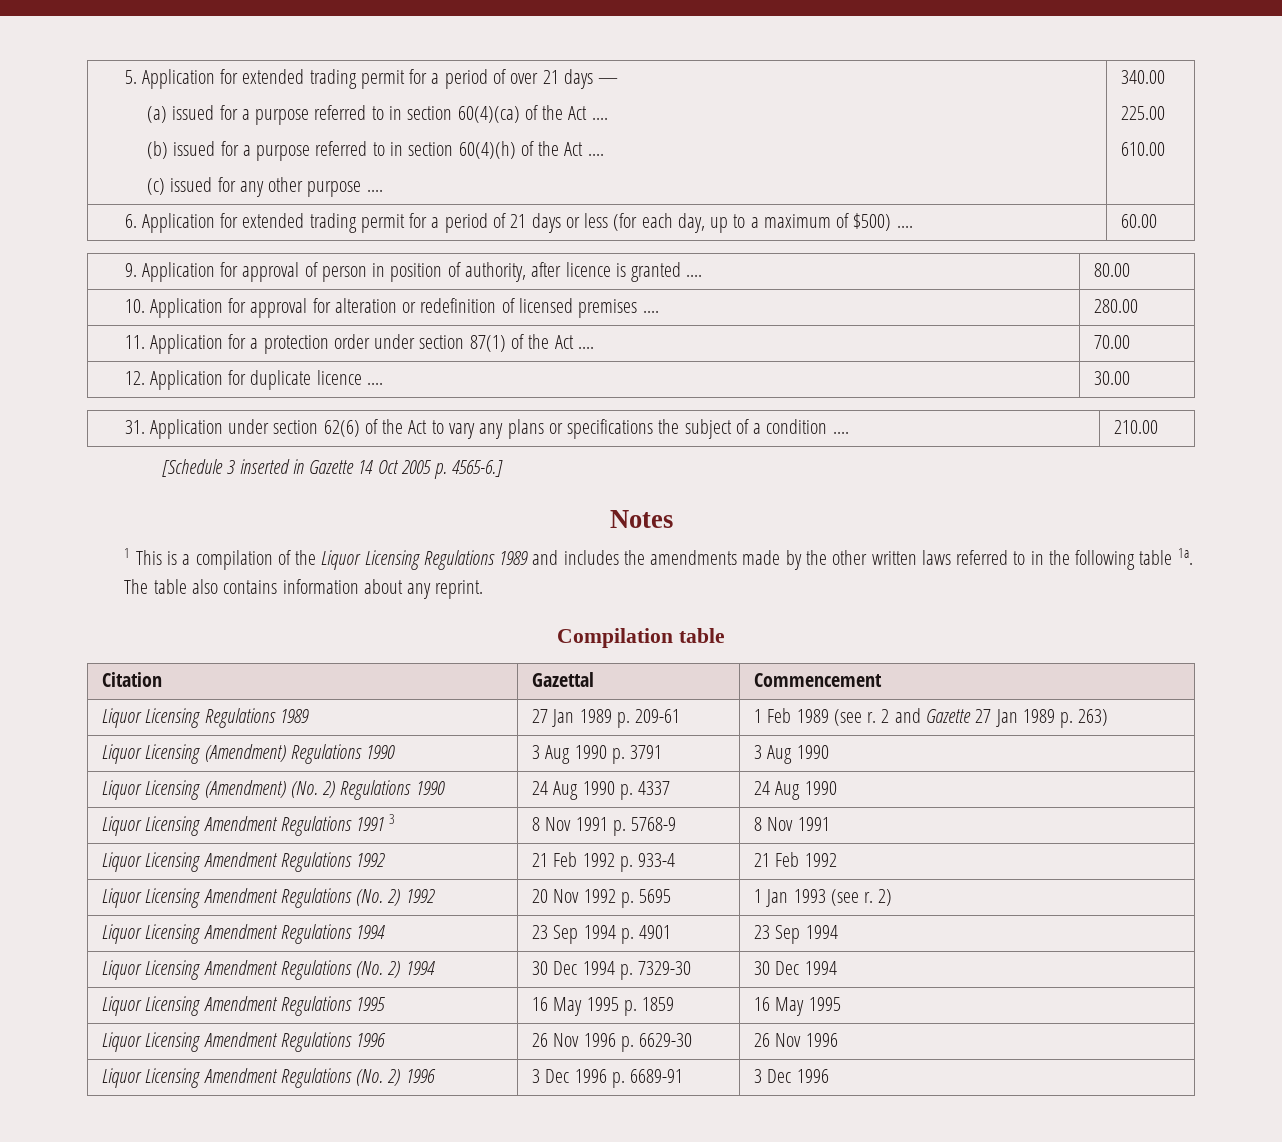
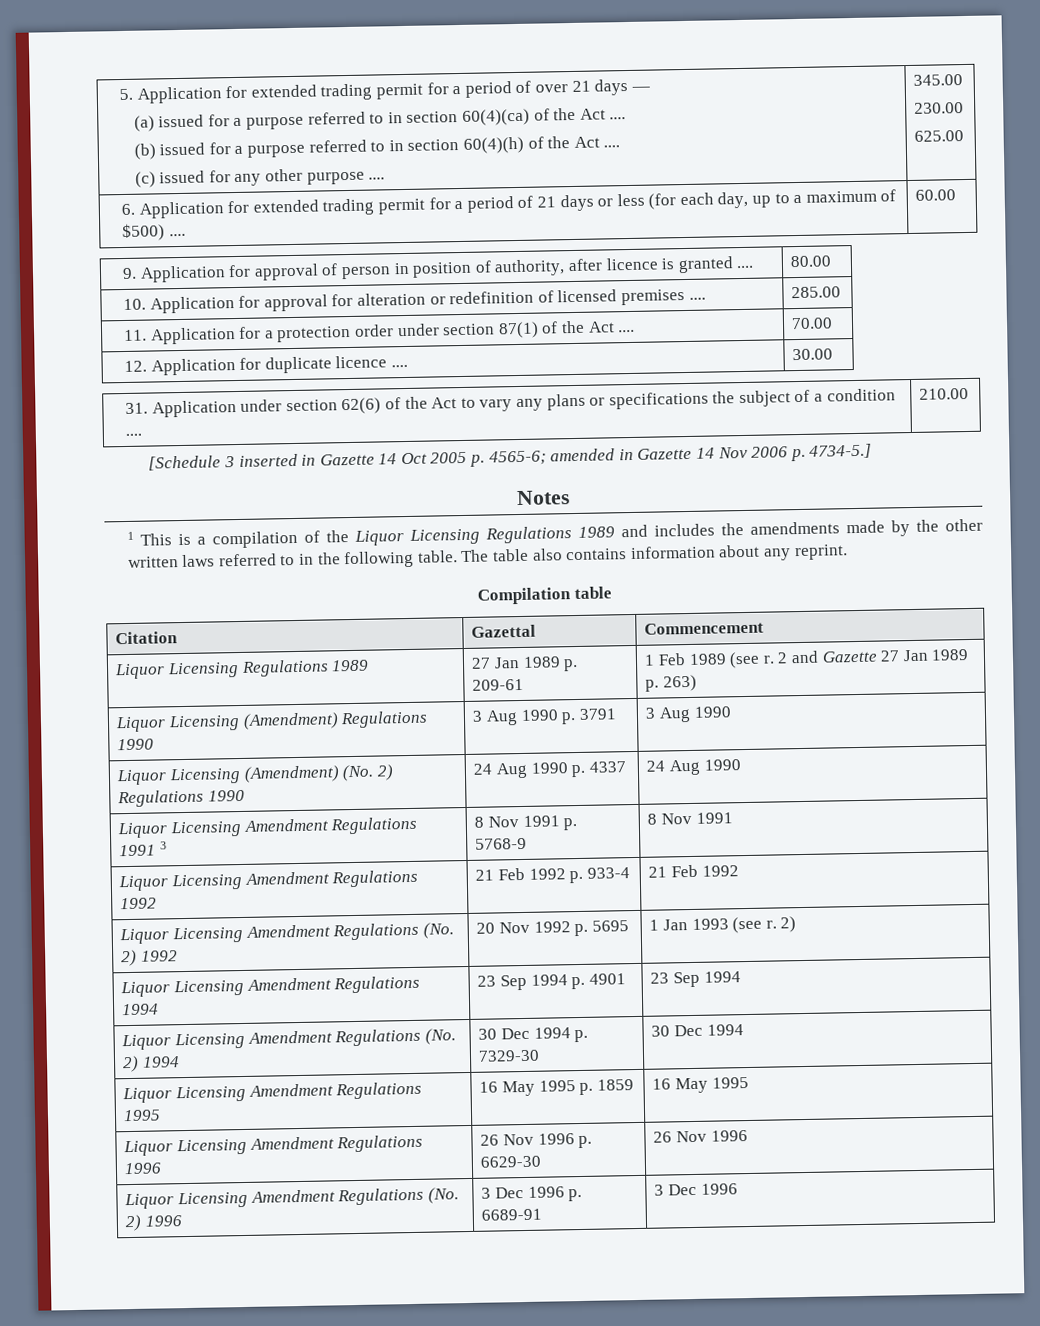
[1121,70,1166,84] [1121,106,1166,120] [1121,142,1166,156] 340.00 // 225.00 // 610.00 -> [913,74,964,86] [914,102,965,114] [914,130,965,142] 345.00 // 230.00 // 625.00
[1094,299,1139,313] 280.00 -> [791,286,842,299] 285.00
[452,460,504,477] 4565-6.] -> [488,443,873,466] 4565-6; amended in Gazette 14 Nov 2006 p. 4734-5.]
[1139,548,1193,565] table 1a. -> [416,550,458,563] table.

